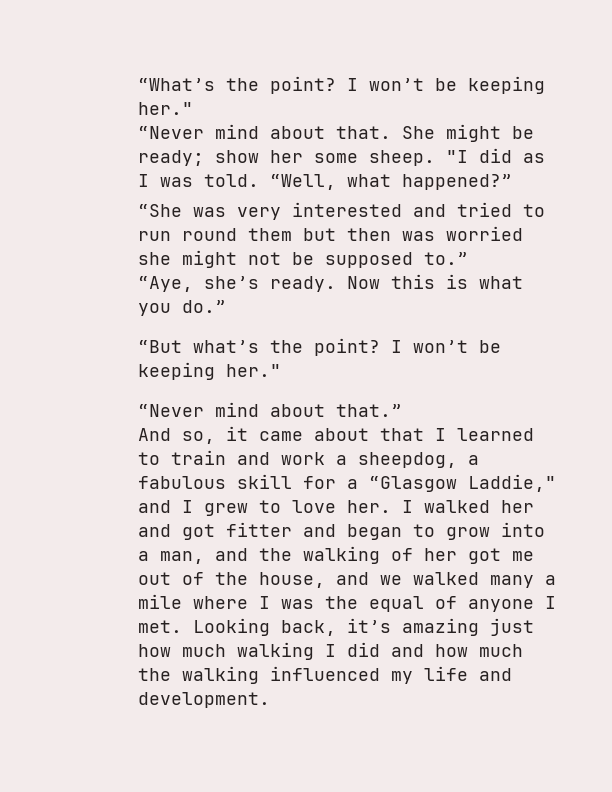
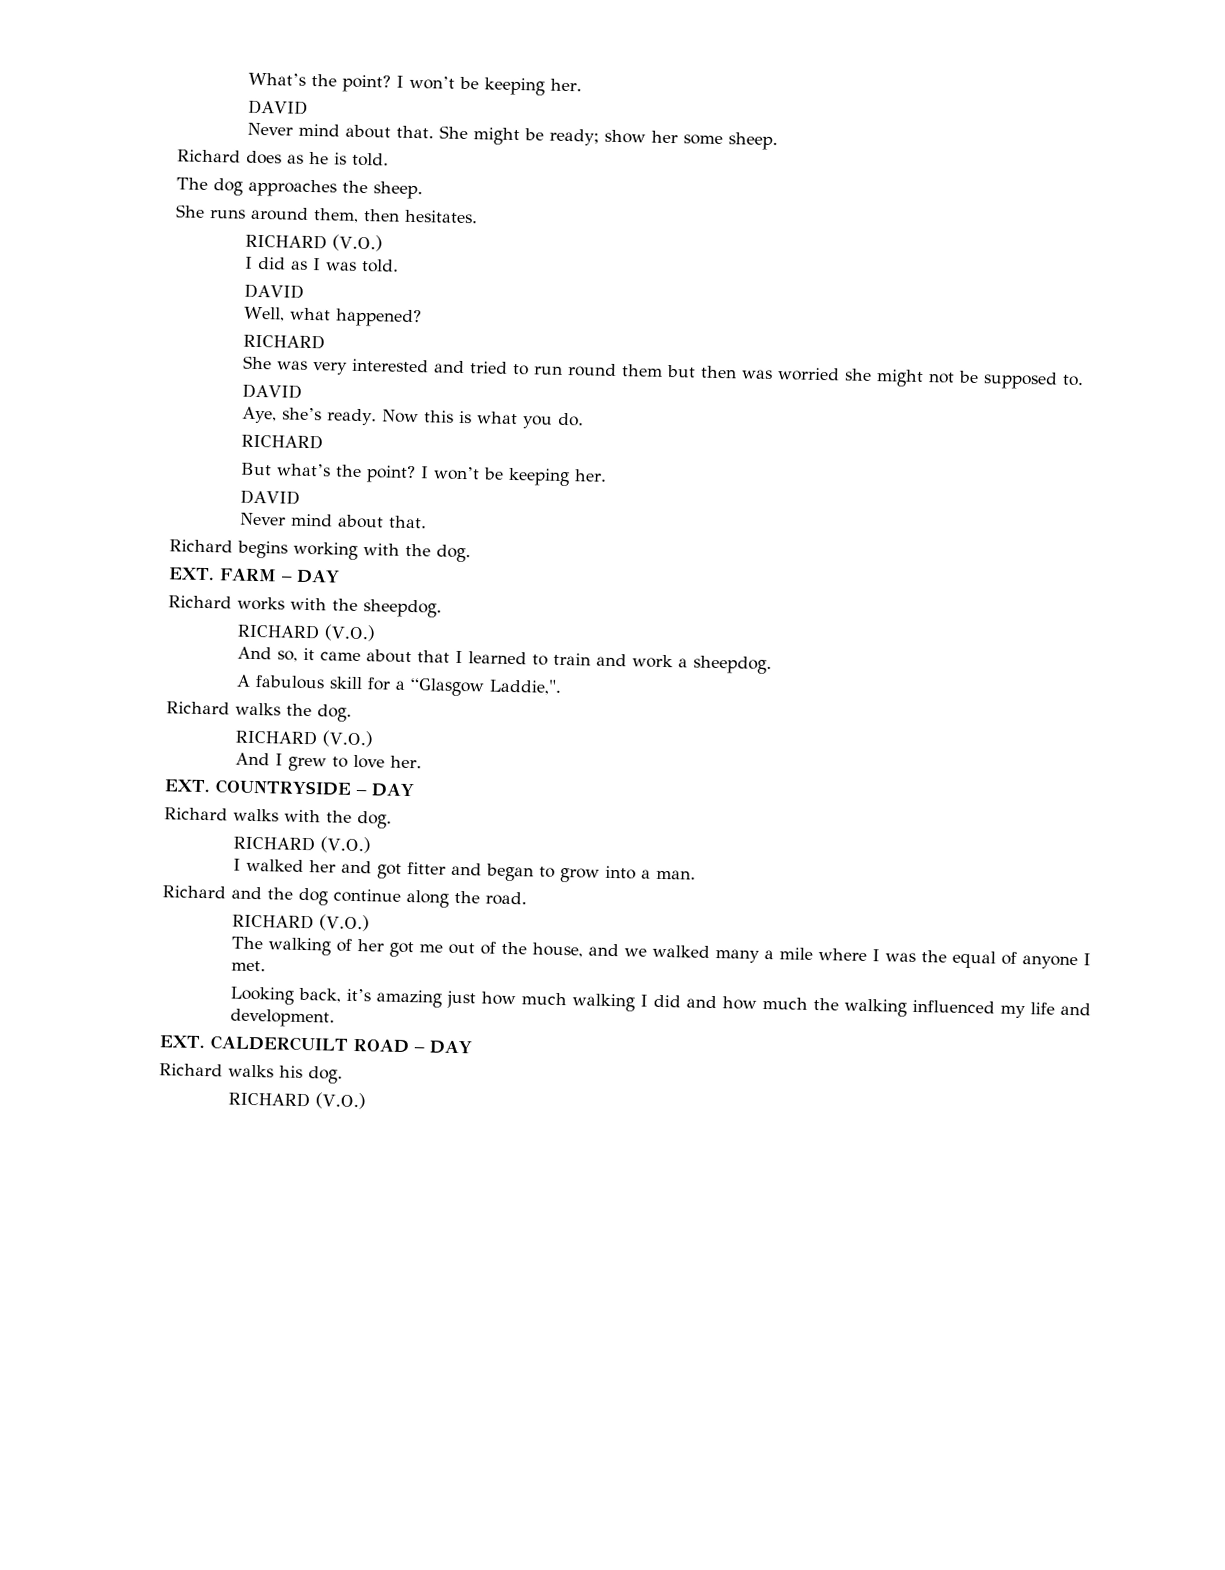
[138,76,546,94] [138,102,194,115] [138,126,205,139] “What’s the point? I won’t be keeping her." // “Never -> [247,72,582,96] [247,99,308,115] [246,122,293,136] What’s the point? I won’t be keeping her. // DAVID // Never
[446,150,469,163] "I -> [176,149,389,167] [175,177,423,200] [175,204,478,224] [244,233,383,252] [244,256,253,269] // Richard does as he is told. // The dog approaches the sheep. // She runs around them, then hesitates. // RICHARD (V.O.) // I
[270,174,513,190] [138,204,183,217] “Well, what happened?” // “She -> [243,283,304,299] [243,306,422,328] [242,333,325,350] [242,355,272,370] // DAVID // Well, what happened? // RICHARD // She
[424,252,469,265] [138,276,194,292] to.” // “Aye, -> [1061,374,1084,387] [241,383,302,399] [241,406,277,424] to. // DAVID // Aye,
[182,300,227,313] [138,340,183,353] do.” // “But -> [557,412,584,427] [240,433,323,450] [239,462,272,476] do. // RICHARD // But
[226,364,282,377] [138,402,403,417] her." // “Never mind about that.” -> [573,469,607,482] [239,489,300,505] [239,512,427,529] [168,539,471,563] [167,567,340,584] [167,595,442,618] [236,623,376,642] her. // DAVID // Never mind about that. // Richard begins working with the dog. // EXT. FARM – DAY // Richard works with the sheepdog. // RICHARD (V.O.)
[358,452,480,468] sheepdog, a -> [692,655,772,675] [235,674,251,687] sheepdog. // A
[468,474,557,492] [138,500,172,513] Laddie," and -> [488,678,562,695] [165,701,352,722] [234,729,374,748] [234,752,270,766] Laddie,". // Richard walks the dog. // RICHARD (V.O.) // And
(392, 506) none -> [163,779,414,798] [163,807,392,829] [232,835,371,854] // EXT. COUNTRYSIDE – DAY // Richard walks with the dog. // RICHARD (V.O.) //
[160,548,293,564] man, and the -> [655,869,696,880] [161,885,527,908] [231,913,370,932] [230,936,263,950] man. // Richard and the dog continue along the road. // RICHARD (V.O.) // The
(183, 626) none -> (266, 966) //
(271, 700) none -> [158,1035,472,1055] [158,1063,343,1084] [227,1091,366,1110] // EXT. CALDERCUILT ROAD – DAY // Richard walks his dog. // RICHARD (V.O.)

